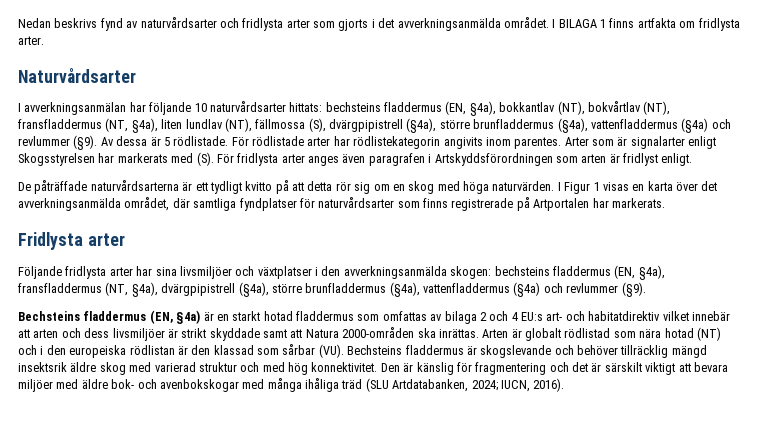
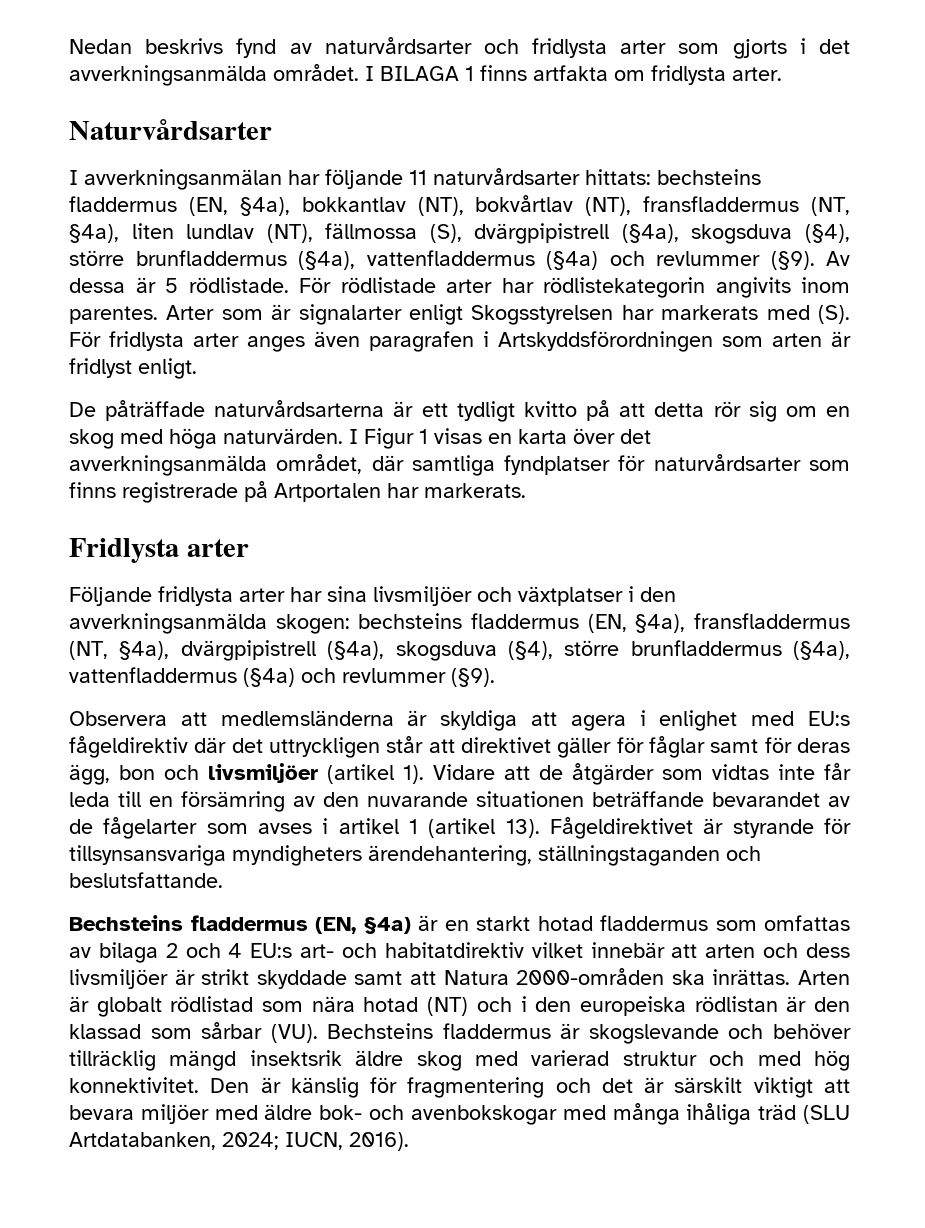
[194,103,207,112] 10 -> [409,170,427,185] 11
(437, 125) none -> [691,224,850,244] skogsduva (§4),
[271,282,646,297] större brunfladdermus (§4a), vattenfladdermus (§4a) och revlummer (§9). -> [395,640,850,661] [69,667,495,687] [69,710,850,731] [69,736,851,758] [69,763,851,785] [69,791,850,812] [69,817,852,839] [69,845,761,866] [69,872,223,888] skogsduva (§4), större brunfladdermus (§4a), vattenfladdermus (§4a) och revlummer (§9). // Observera att medlemsländerna är skyldiga att agera i enlighet med EU:s fågeldirektiv där det uttryckligen står att direktivet gäller för fåglar samt för deras ägg, bon och livsmiljöer (artikel 1). Vidare att de åtgärder som vidtas inte får leda till en försämring av den nuvarande situationen beträffande bevarandet av de fågelarter som avses i artikel 1 (artikel 13). Fågeldirektivet är styrande för tillsynsansvariga myndigheters ärendehantering, ställningstaganden och beslutsfattande.

